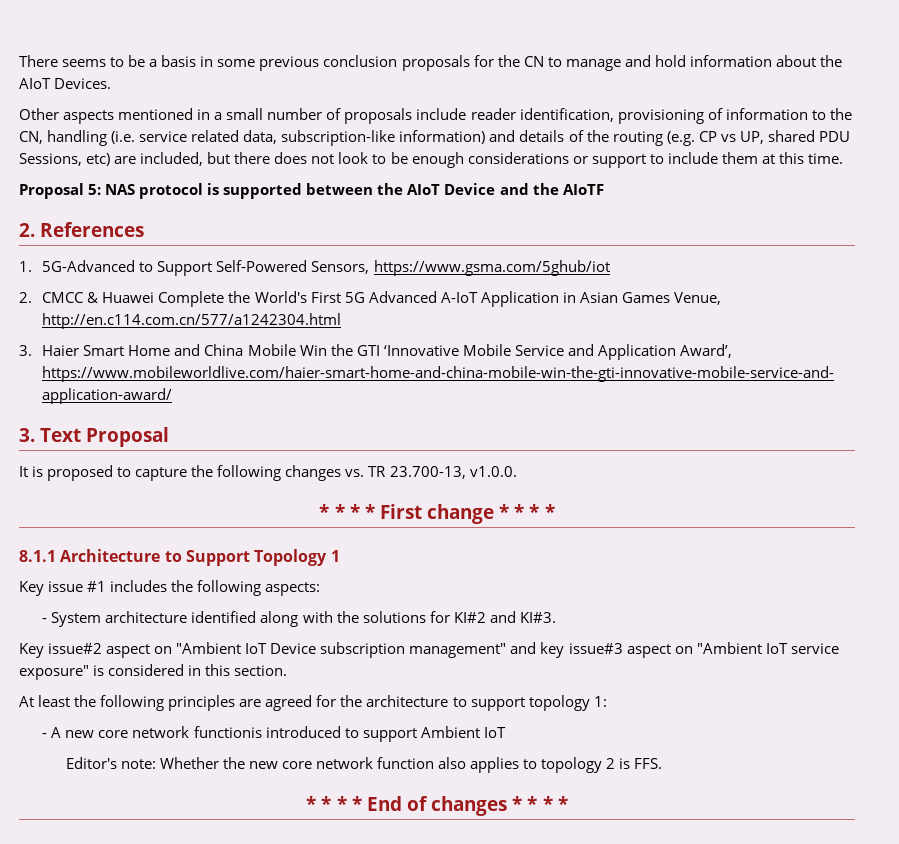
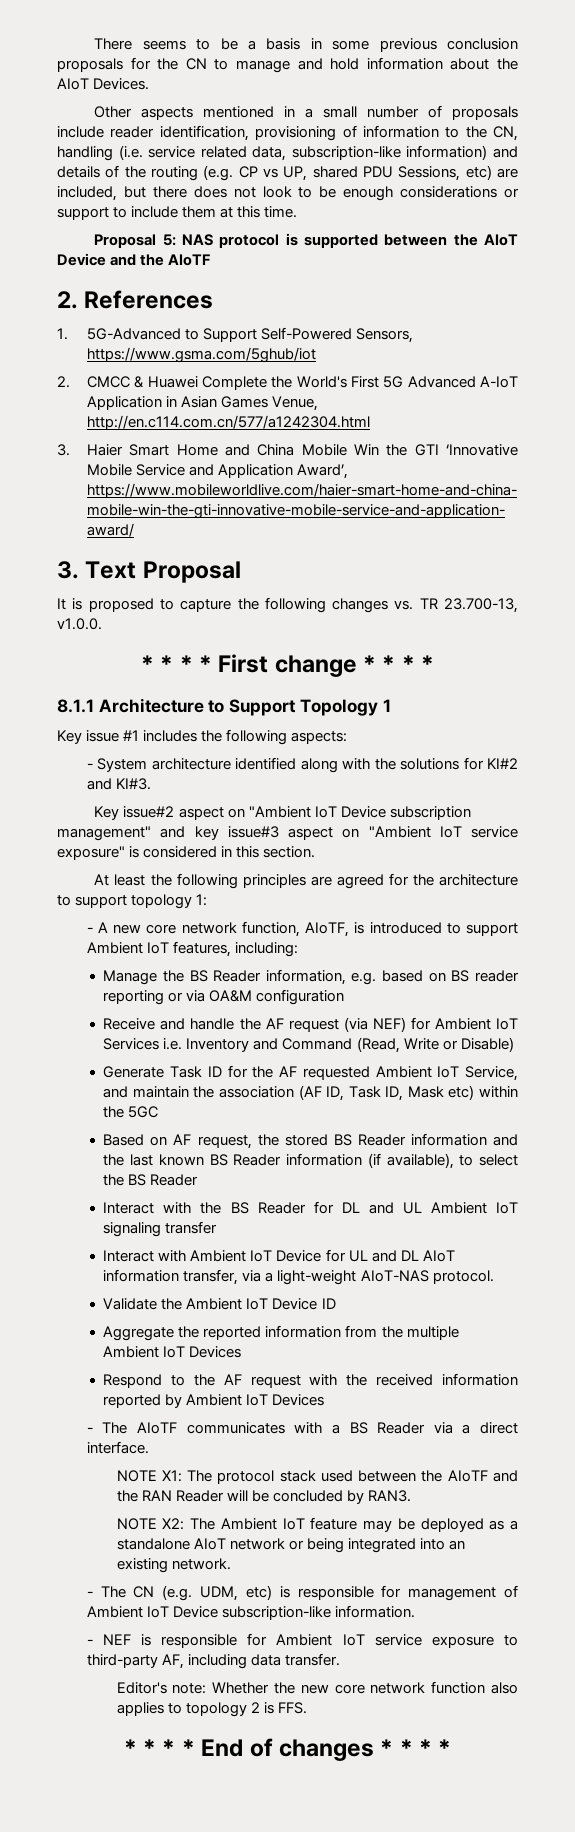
[193,726,262,738] functionis -> [241,921,365,937] function, AIoTF, is
(506, 732) none -> [172,941,298,957] [103,969,519,985] [103,989,345,1005] [103,1017,518,1032] [103,1037,514,1053] [103,1065,518,1081] [103,1085,518,1101] [103,1106,159,1118] [103,1133,518,1149] [103,1153,519,1169] [103,1174,199,1186] [103,1201,518,1214] [103,1221,218,1237] [103,1249,455,1262] [103,1269,494,1285] [103,1298,336,1310] [103,1325,459,1341] [103,1346,242,1358] [103,1373,518,1388] [103,1394,325,1408] [86,1422,519,1434] [86,1441,149,1454] [116,1470,518,1484] [116,1490,411,1504] [116,1517,518,1532] [116,1538,465,1553] [116,1558,231,1573] [86,1585,518,1601] [86,1605,415,1620] [86,1633,518,1648] [86,1653,340,1669] features, including: // Manage the BS Reader information, e.g. based on BS reader reporting or via OA&M configuration // Receive and handle the AF request (via NEF) for Ambient IoT Services i.e. Inventory and Command (Read, Write or Disable) // Generate Task ID for the AF requested Ambient IoT Service, and maintain the association (AF ID, Task ID, Mask etc) within the 5GC // Based on AF request, the stored BS Reader information and the last known BS Reader information (if available), to select the BS Reader // Interact with the BS Reader for DL and UL Ambient IoT signaling transfer // Interact with Ambient IoT Device for UL and DL AIoT information transfer, via a light-weight AIoT-NAS protocol. // Validate the Ambient IoT Device ID // Aggregate the reported information from the multiple Ambient IoT Devices // Respond to the AF request with the received information reported by Ambient IoT Devices // - The AIoTF communicates with a BS Reader via a direct interface. // NOTE X1: The protocol stack used between the AIoTF and the RAN Reader will be concluded by RAN3. // NOTE X2: The Ambient IoT feature may be deployed as a standalone AIoT network or being integrated into an existing network. // - The CN (e.g. UDM, etc) is responsible for management of Ambient IoT Device subscription-like information. // - NEF is responsible for Ambient IoT service exposure to third-party AF, including data transfer.

